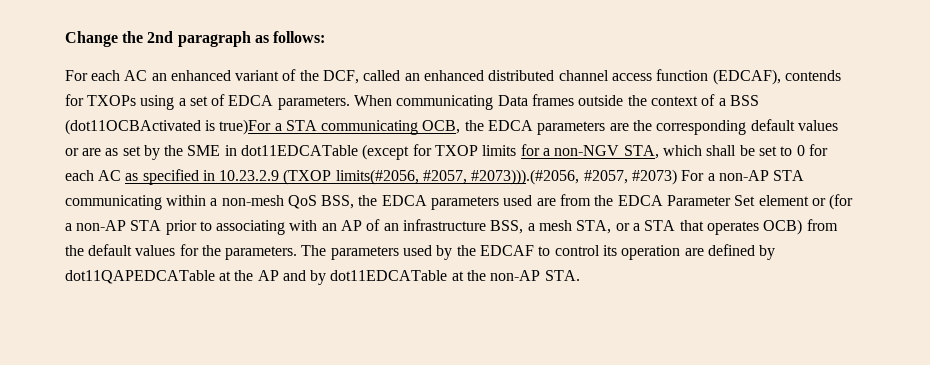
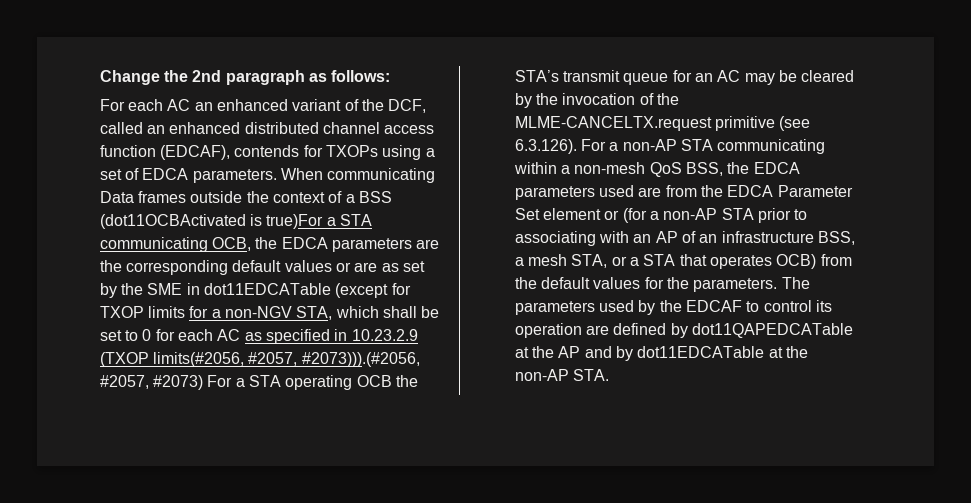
(715, 177) none -> [249,375,418,390] [514,70,855,85] [514,93,680,108] [514,116,811,131] [514,139,619,154] STA operating OCB the STA’s transmit queue for an AC may be cleared by the invocation of the MLME-CANCELTX.request primitive (see 6.3.126). For a

